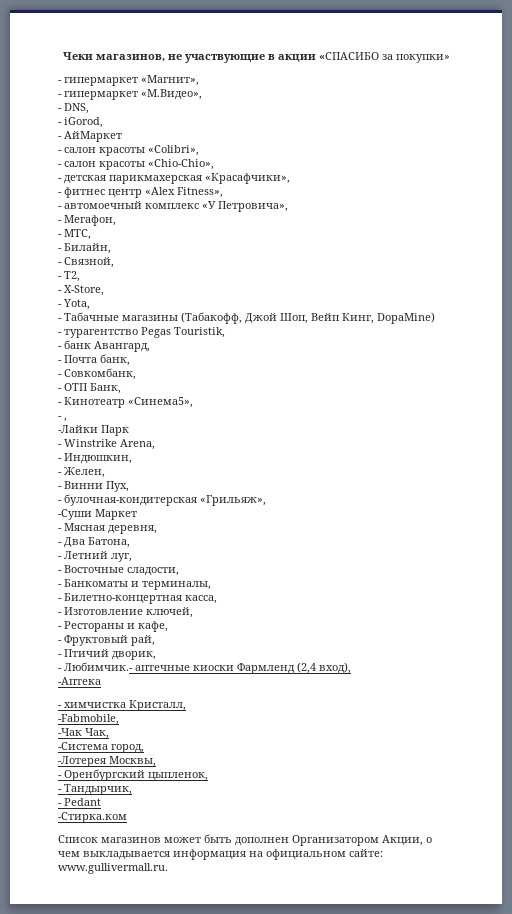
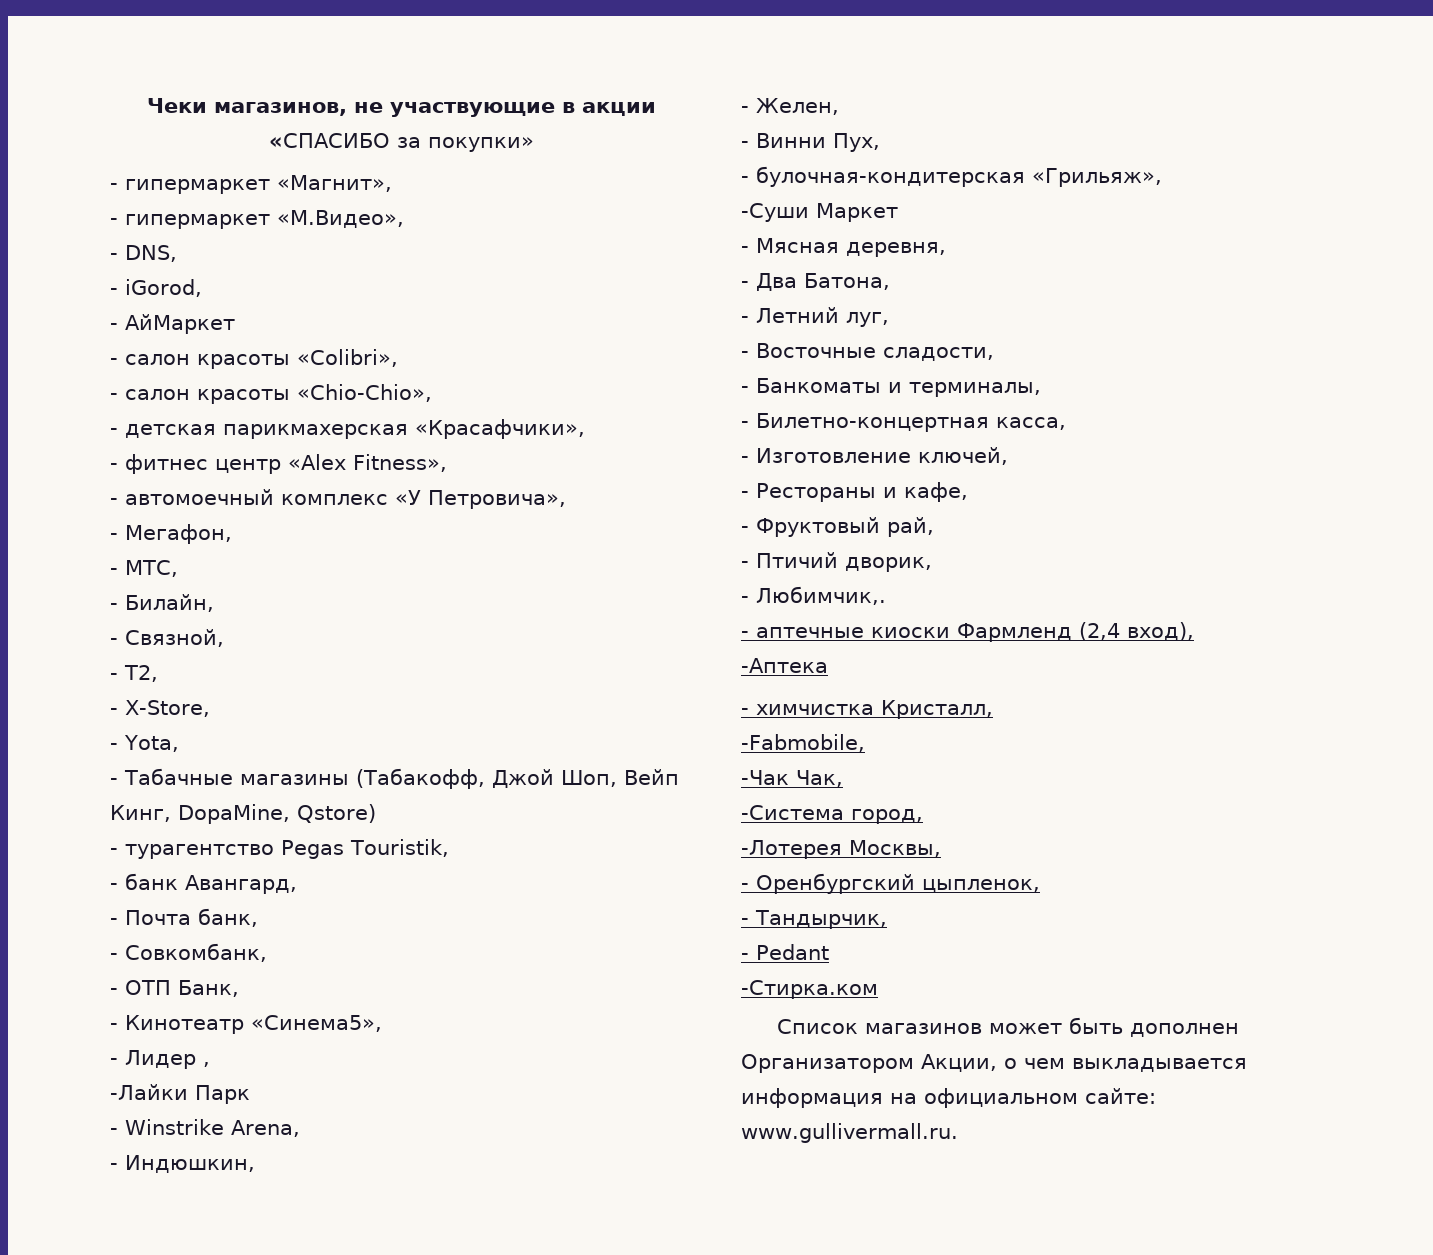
[377,312,435,324] DopaMine) -> [178,804,376,824] DopaMine, Qstore)
(62, 417) none -> [125,1050,196,1069] Лидер
[64,662,133,671] Любимчик.- -> [756,586,886,605] [741,631,749,638] Любимчик,. // -

